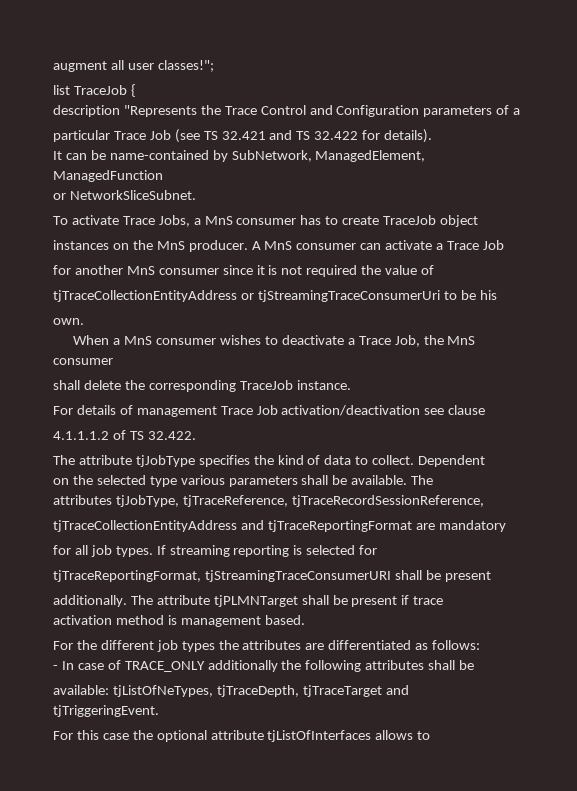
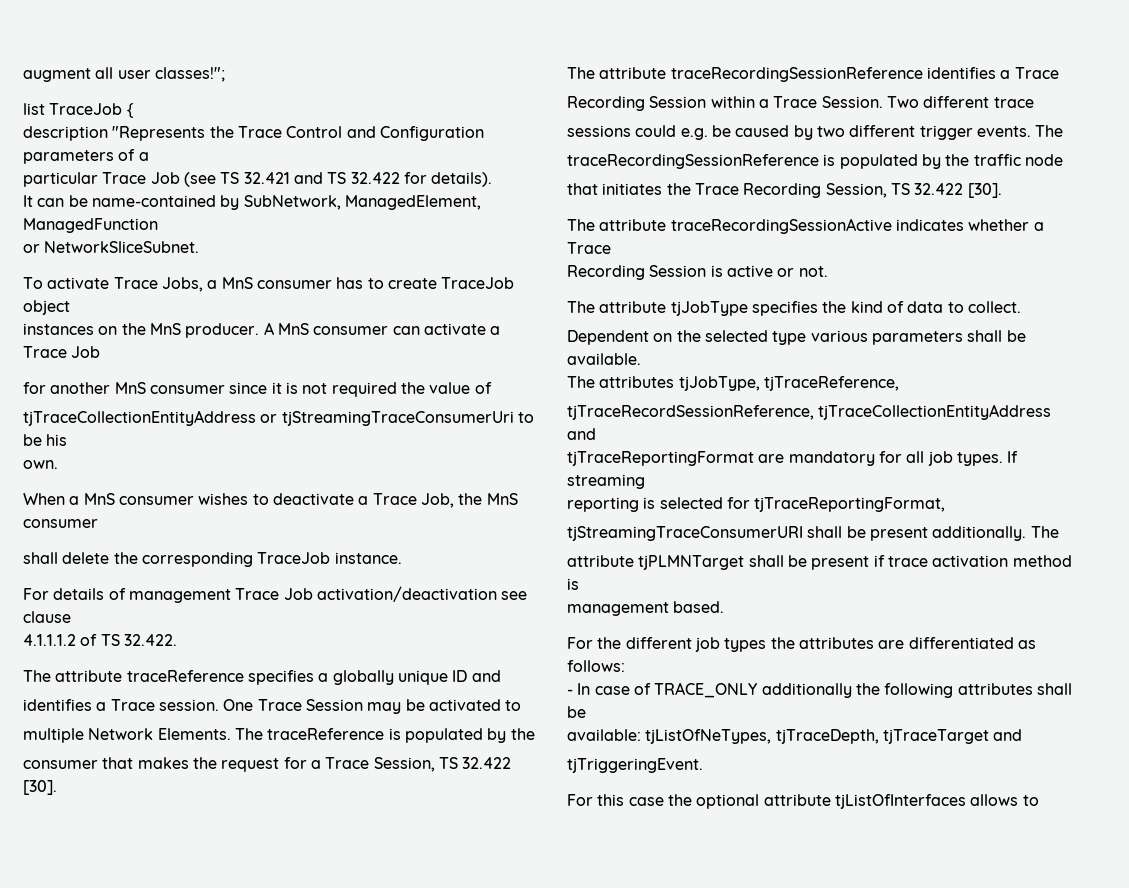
(196, 435) none -> [23,670,501,685] [23,699,522,714] [23,728,535,743] [23,757,512,772] [23,780,57,795] [567,67,1059,82] [567,96,1034,111] [567,125,1064,140] [567,154,1063,169] [567,183,1002,198] [567,218,1044,234] [567,242,611,254] [567,265,828,280] // The attribute traceReference specifies a globally unique ID and // identifies a Trace session. One Trace Session may be activated to // multiple Network Elements. The traceReference is populated by the // consumer that makes the request for a Trace Session, TS 32.422 [30]. // The attribute traceRecordingSessionReference identifies a Trace // Recording Session within a Trace Session. Two different trace // sessions could e.g. be caused by two different trigger events. The // traceRecordingSessionReference is populated by the traffic node // that initiates the Trace Recording Session, TS 32.422 [30]. // The attribute traceRecordingSessionActive indicates whether a Trace // Recording Session is active or not.
(415, 460) none -> (1021, 307) //
(486, 461) // -> (649, 337) none
[411,475,434,485] The // -> [567,376,595,388] // The
(288, 501) none -> (899, 383) //
(484, 501) // -> (814, 412) none
(264, 525) none -> (596, 434) //
(506, 526) // -> (875, 458) none
(230, 551) none -> (645, 481) //
[53,570,201,582] // tjTraceReportingFormat, -> [754,497,946,512] tjTraceReportingFormat, //
(491, 576) // -> (928, 534) none
(153, 600) none -> (1059, 532) //
(444, 600) // -> (928, 561) none
(177, 620) none -> (579, 584) //

